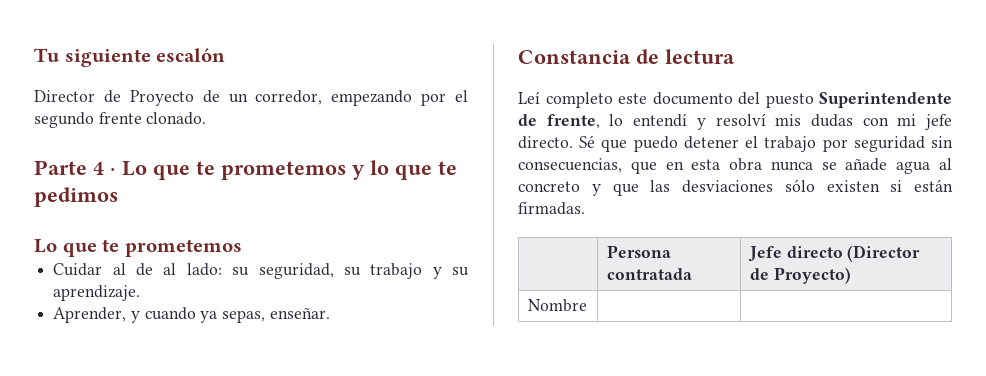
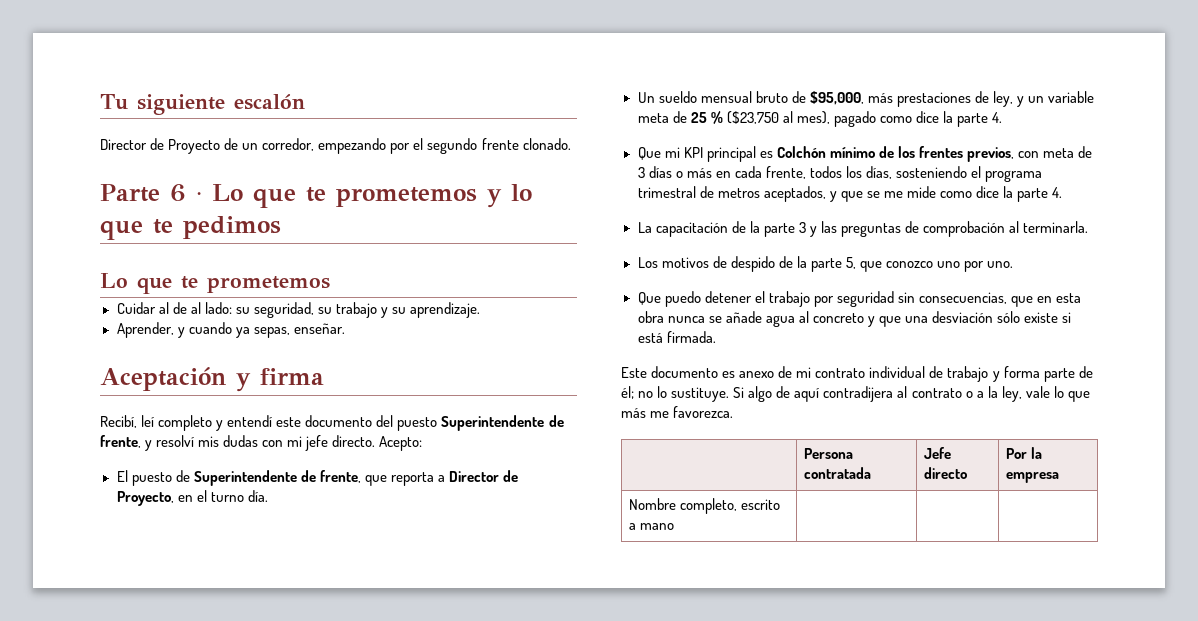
[93,162,104,175] 4 -> [169,184,186,202] 6
[518,49,735,64] [518,91,613,108] Constancia de lectura // Leí completo -> [100,367,324,392] [100,415,273,431] Aceptación y firma // Recibí, leí completo y entendí
[609,113,688,127] lo entendí -> (141, 441) none
[579,135,628,152] Sé que -> [379,436,423,451] [116,470,518,486] [116,490,268,506] [637,91,1095,107] [637,111,1003,127] [637,146,1093,162] [637,166,1043,182] [637,186,1063,202] [637,221,1089,237] [637,256,1014,272] [637,292,661,305] Acepto: // El puesto de Superintendente de frente, que reporta a Director de Proyecto, en el turno día. // Un sueldo mensual bruto de $95,000, más prestaciones de ley, y un variable meta de 25 % ($23,750 al mes), pagado como dice la parte 4. // Que mi KPI principal es Colchón mínimo de los frentes previos, con meta de 3 días o más en cada frente, todos los días, sosteniendo el programa trimestral de metros aceptados, y que se me mide como dice la parte 4. // La capacitación de la parte 3 y las preguntas de comprobación al terminarla. // Los motivos de despido de la parte 5, que conozco uno por uno. // Que
[650,179,953,193] [518,202,585,215] [606,245,671,258] [606,268,692,280] [747,245,921,262] [749,267,851,284] [527,299,587,312] las desviaciones sólo existen si están firmadas. // | Persona contratada | Jefe directo (Director de Proyecto) // Nombre -> [904,311,1072,323] [637,331,716,343] [621,366,1093,382] [621,386,1090,402] [621,406,734,418] [804,448,854,459] [804,467,872,479] [924,447,952,459] [924,467,968,479] [1006,447,1043,459] [1006,472,1060,483] [629,498,781,514] [629,523,675,530] una desviación sólo existe si está firmada. // Este documento es anexo de mi contrato individual de trabajo y forma parte de él; no lo sustituye. Si algo de aquí contradijera al contrato o a la ley, vale lo que más me favorezca. // | Persona contratada | Jefe directo | Por la empresa // Nombre completo, escrito a mano |

